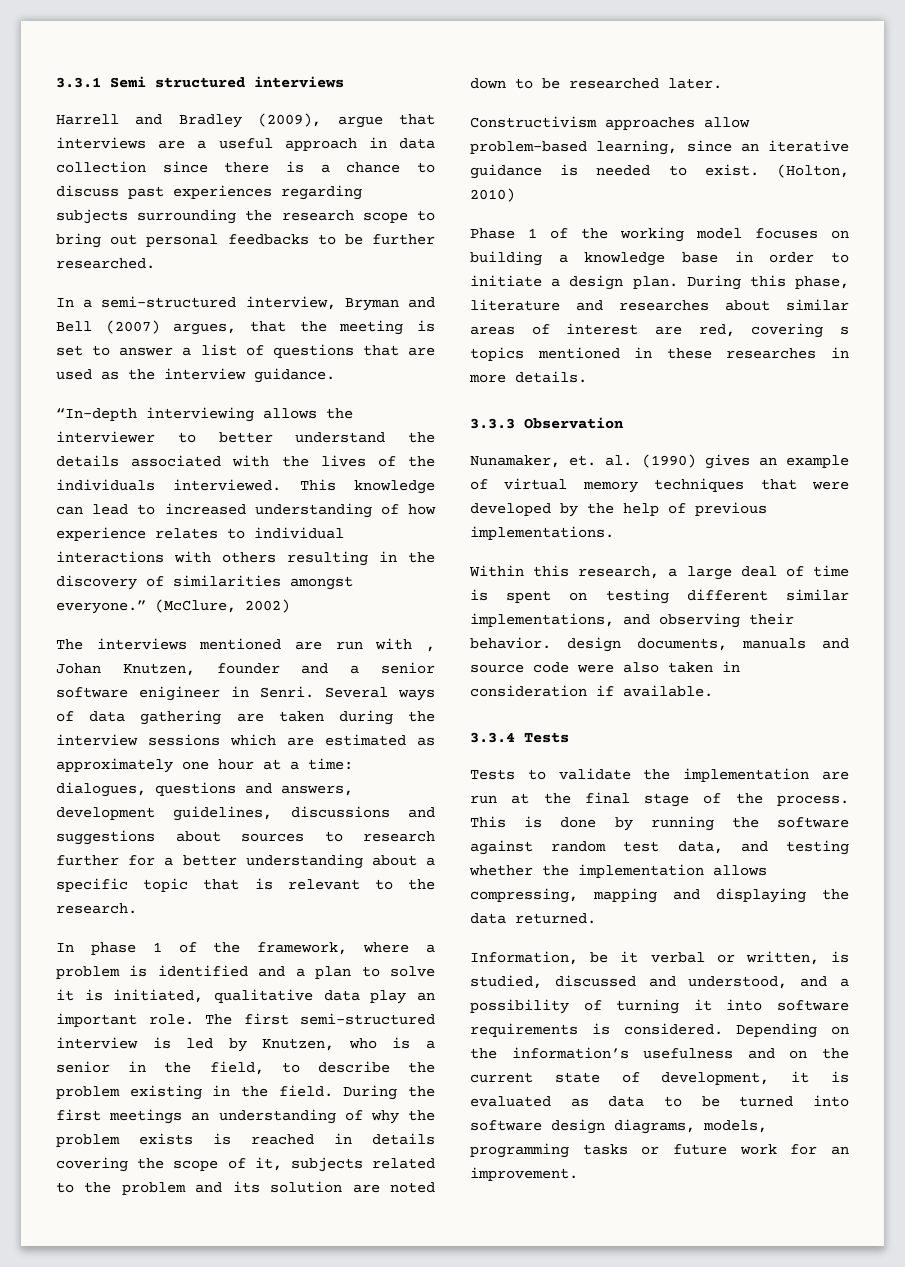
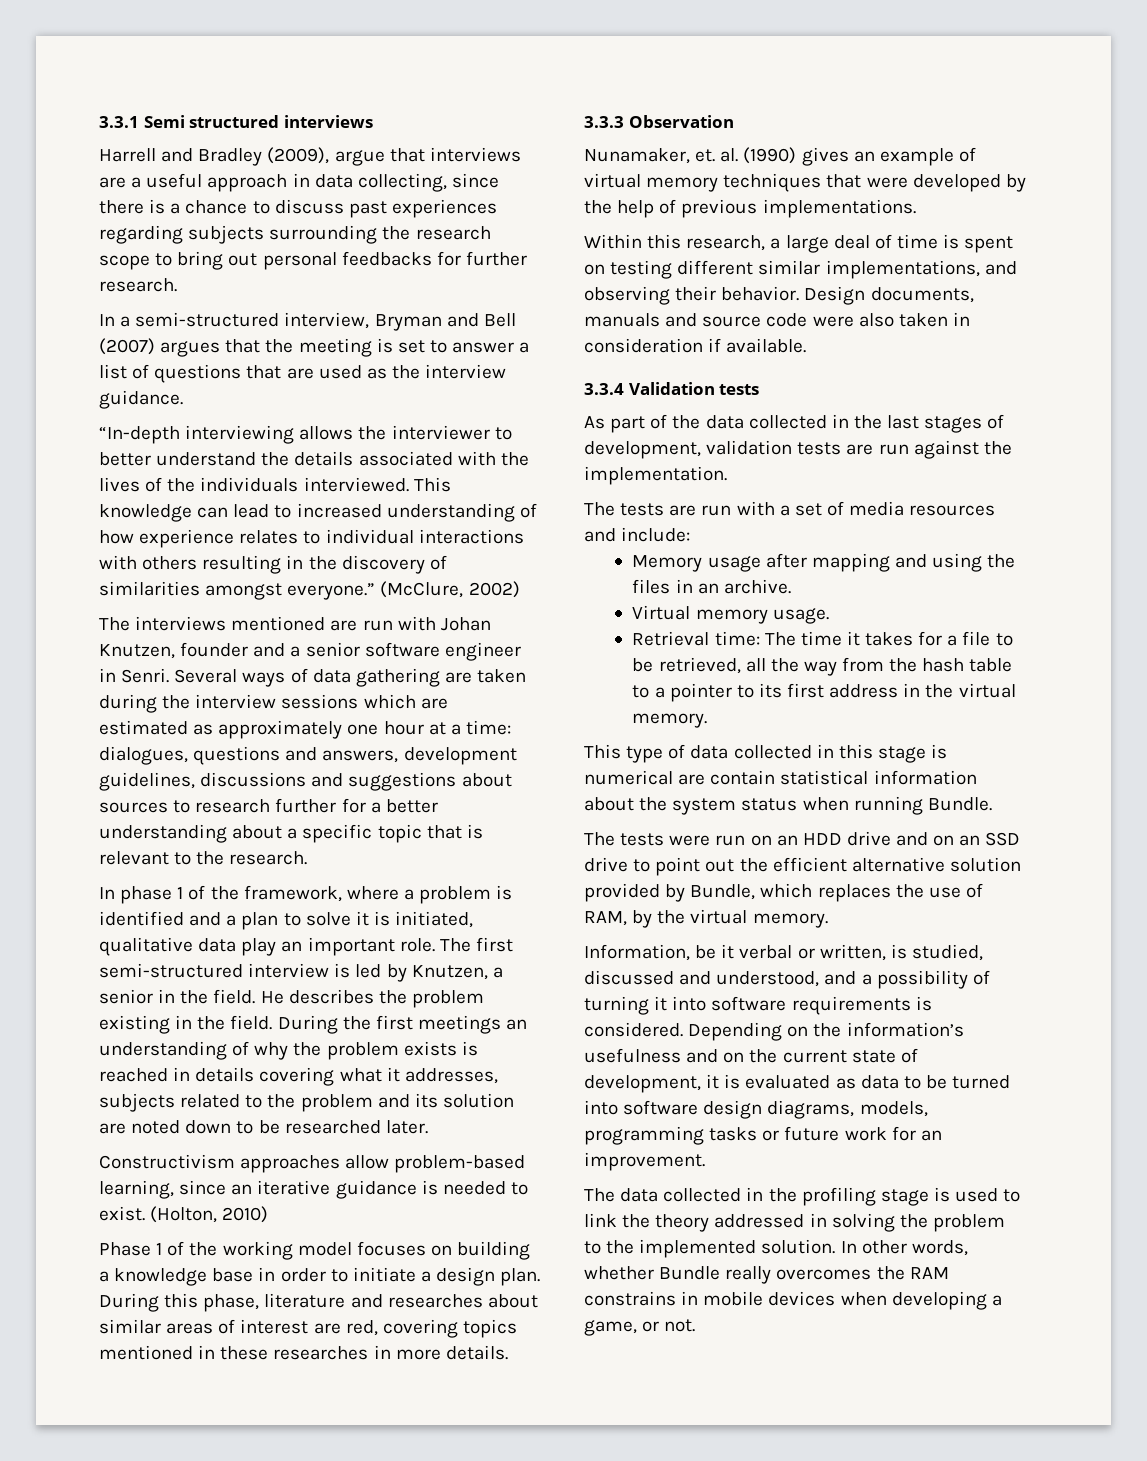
[56,161,146,173] collection -> [357,173,447,192] collecting,
[317,234,435,245] [56,258,155,269] to be further researched. -> [436,251,527,266] [99,278,177,292] for further research.
[173,323,237,335] argues, -> [160,341,221,357] argues
[426,646,436,652] , -> (436, 623) none
[139,686,220,701] enigineer -> [444,642,521,661] engineer
[348,1037,411,1049] who is -> (488, 972) none
[209,1061,390,1075] field, to describe -> [213,989,374,1004] field. He describes
[137,1157,282,1171] the scope of it, -> [339,1067,498,1084] what it addresses,
[840,326,849,335] s -> (458, 1328) none
[567,637,621,652] design -> [804,286,866,305] Design
[524,732,569,743] [470,768,849,782] [470,792,849,807] [470,816,849,831] [470,840,849,855] [469,864,767,878] [470,888,849,903] [470,913,596,924] Tests // Tests to validate the implementation are run at the final stage of the process. This is done by running the software against random test data, and testing whether the implementation allows compressing, mapping and displaying the data returned. -> [628,382,760,395] [584,414,1005,433] [584,440,1012,459] [584,466,727,485] [584,501,996,516] [584,527,691,542] [632,553,1016,572] [632,579,791,594] [632,605,829,624] [632,631,1013,646] [632,657,1013,676] [632,683,1016,702] [632,713,708,728] [584,744,948,763] [584,770,977,785] [584,796,992,815] [584,831,1021,846] [584,857,1021,876] [584,883,983,902] [584,909,828,928] Validation tests // As part of the data collected in the last stages of development, validation tests are run against the implementation. // The tests are run with a set of media resources and include: // Memory usage after mapping and using the files in an archive. // Virtual memory usage. // Retrieval time: The time it takes for a file to be retrieved, all the way from the hash table to a pointer to its first address in the virtual memory. // This type of data collected in this stage is numerical are contain statistical information about the system status when running Bundle. // The tests were run on an HDD drive and on an SSD drive to point out the efficient alternative solution provided by Bundle, which replaces the use of RAM, by the virtual memory.
(578, 1174) none -> [584,1187,1021,1206] [584,1213,1005,1232] [584,1239,968,1258] [584,1266,949,1284] [584,1291,1002,1310] [584,1319,696,1336] // The data collected in the profiling stage is used to link the theory addressed in solving the problem to the implemented solution. In other words, whether Bundle really overcomes the RAM constrains in mobile devices when developing a game, or not.

